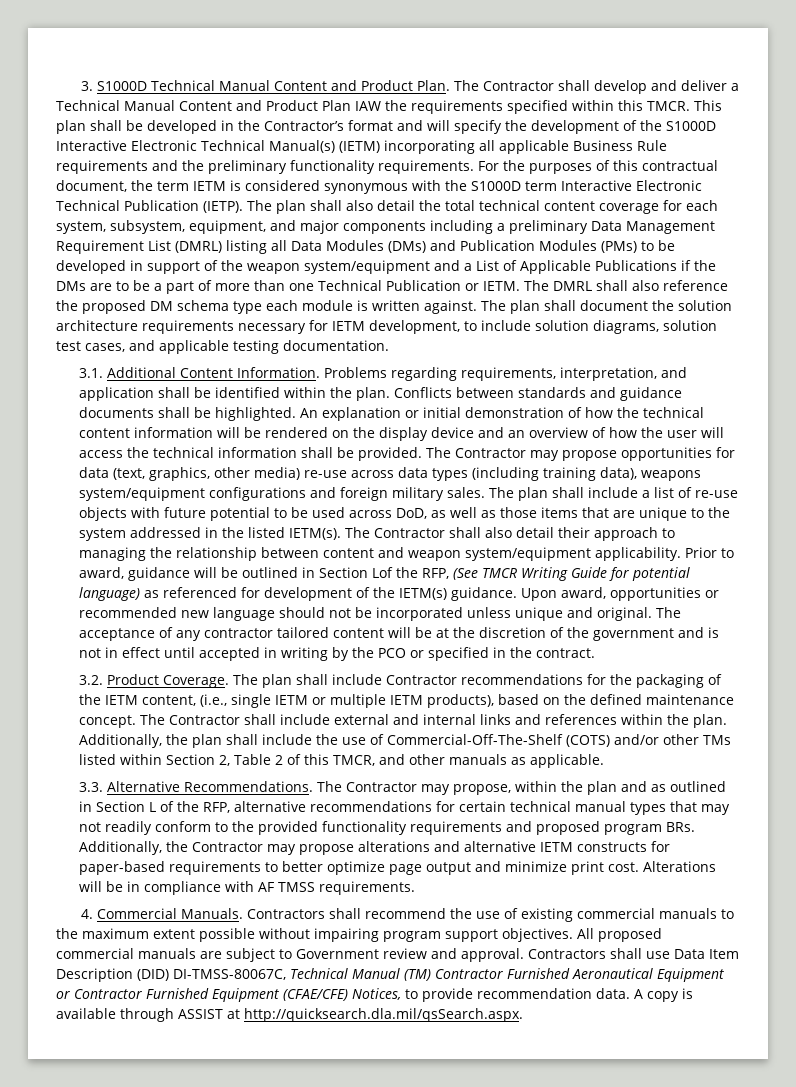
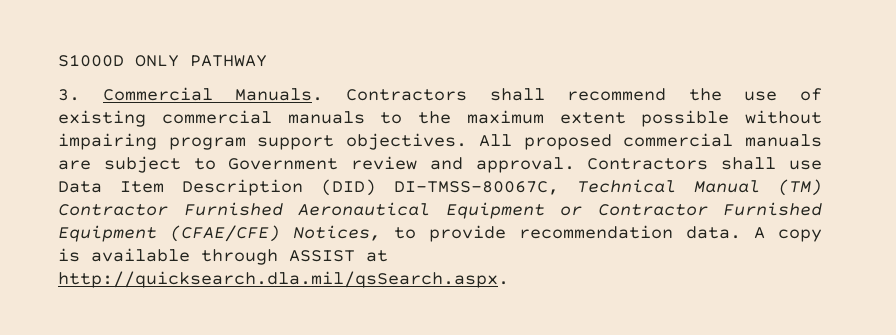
[80,80,739,94] [56,100,722,114] [56,120,716,134] [56,140,667,154] [56,160,718,174] [56,180,702,194] [56,200,718,214] [56,220,715,234] [56,240,675,254] [56,260,716,274] [56,280,728,294] [56,300,732,314] [56,320,717,334] [56,340,389,354] [78,367,687,381] [78,387,682,401] [78,407,704,421] [78,427,724,441] [78,447,735,461] [78,467,701,481] [78,487,738,501] [78,507,730,521] [78,527,675,541] [78,547,734,561] [78,567,690,581] [78,587,719,601] [78,607,681,621] [78,627,719,641] [78,647,595,661] [78,674,722,688] [78,694,734,708] [78,714,727,728] [78,734,731,748] [78,754,604,768] [78,781,726,795] [78,801,730,815] [78,821,695,835] [78,841,670,855] [78,861,716,875] [78,881,415,895] [80,909,93,919] 3. S1000D Technical Manual Content and Product Plan. The Contractor shall develop and deliver a Technical Manual Content and Product Plan IAW the requirements specified within this TMCR. This plan shall be developed in the Contractor’s format and will specify the development of the S1000D Interactive Electronic Technical Manual(s) (IETM) incorporating all applicable Business Rule requirements and the preliminary functionality requirements. For the purposes of this contractual document, the term IETM is considered synonymous with the S1000D term Interactive Electronic Technical Publication (IETP). The plan shall also detail the total technical content coverage for each system, subsystem, equipment, and major components including a preliminary Data Management Requirement List (DMRL) listing all Data Modules (DMs) and Publication Modules (PMs) to be developed in support of the weapon system/equipment and a List of Applicable Publications if the DMs are to be a part of more than one Technical Publication or IETM. The DMRL shall also reference the proposed DM schema type each module is written against. The plan shall document the solution architecture requirements necessary for IETM development, to include solution diagrams, solution test cases, and applicable testing documentation. // 3.1. Additional Content Information. Problems regarding requirements, interpretation, and application shall be identified within the plan. Conflicts between standards and guidance documents shall be highlighted. An explanation or initial demonstration of how the technical content information will be rendered on the display device and an overview of how the user will access the technical information shall be provided. The Contractor may propose opportunities for data (text, graphics, other media) re-use across data types (including training data), weapons system/equipment configurations and foreign military sales. The plan shall include a list of re-use objects with future potential to be used across DoD, as well as those items that are unique to the system addressed in the listed IETM(s). The Contractor shall also detail their approach to managing the relationship between content and weapon system/equipment applicability. Prior to award, guidance will be outlined in Section Lof the RFP, (See TMCR Writing Guide for potential language) as referenced for development of the IETM(s) guidance. Upon award, opportunities or recommended new language should not be incorporated unless unique and original. The acceptance of any contractor tailored content will be at the discretion of the government and is not in effect until accepted in writing by the PCO or specified in the contract. // 3.2. Product Coverage. The plan shall include Contractor recommendations for the packaging of the IETM content, (i.e., single IETM or multiple IETM products), based on the defined maintenance concept. The Contractor shall include external and internal links and references within the plan. Additionally, the plan shall include the use of Commercial-Off-The-Shelf (COTS) and/or other TMs listed within Section 2, Table 2 of this TMCR, and other manuals as applicable. // 3.3. Alternative Recommendations. The Contractor may propose, within the plan and as outlined in Section L of the RFP, alternative recommendations for certain technical manual types that may not readily conform to the provided functionality requirements and proposed program BRs. Additionally, the Contractor may propose alterations and alternative IETM constructs for paper-based requirements to better optimize page output and minimize print cost. Alterations will be in compliance with AF TMSS requirements. // 4. -> [58,54,267,67] [58,89,80,101] S1000D ONLY PATHWAY // 3.

